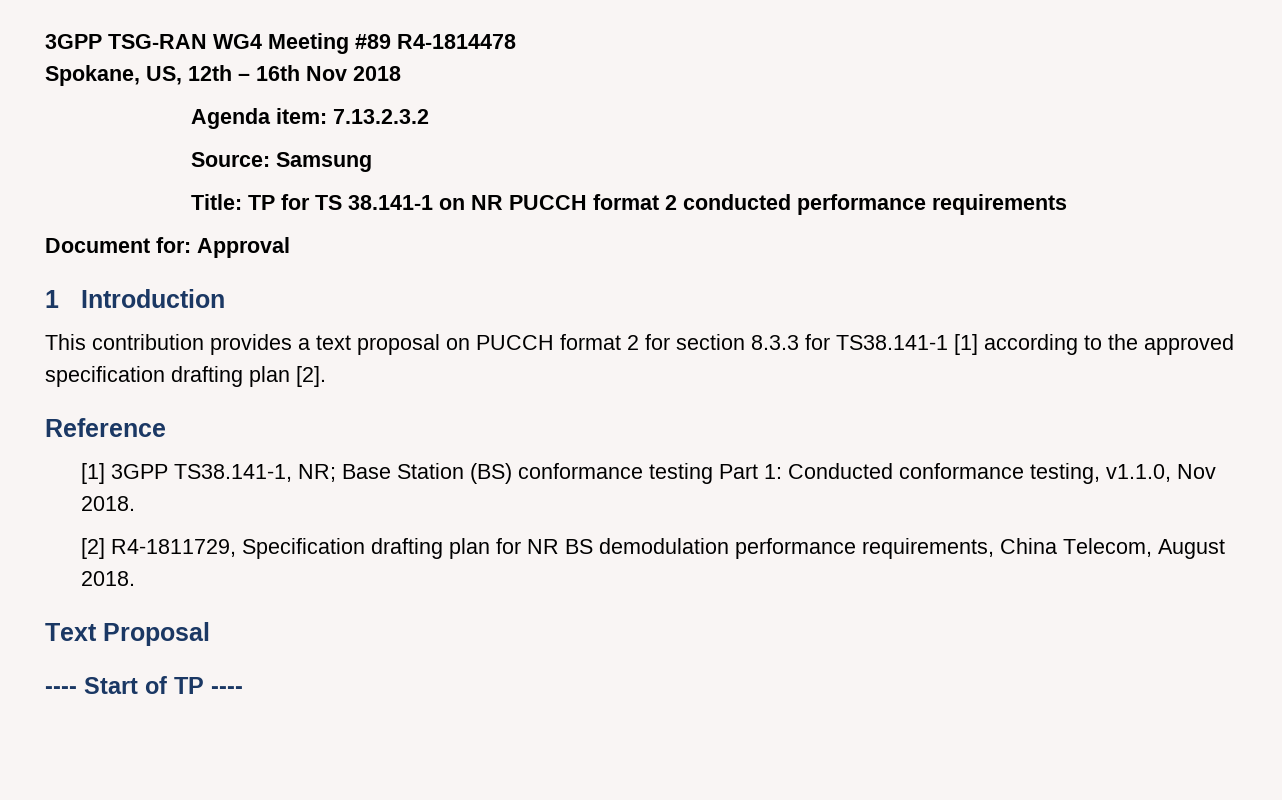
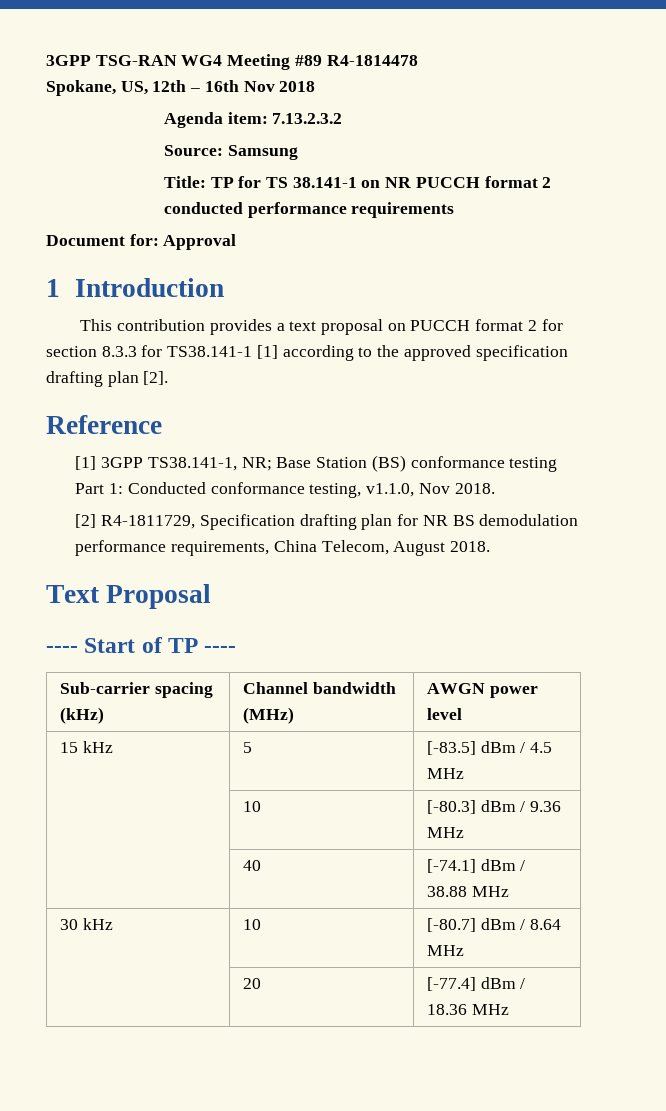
(243, 690) none -> [59,682,213,698] [59,707,104,724] [242,682,396,694] [242,707,294,724] [426,683,538,698] [426,708,462,720] [59,741,113,753] [242,742,252,753] [426,741,553,755] [426,768,464,779] [242,801,261,812] [426,800,562,814] [426,827,464,838] [242,860,261,871] [426,859,526,873] [426,886,509,897] [59,918,113,930] [242,919,261,930] [426,918,562,932] [426,945,464,956] [242,978,261,989] [426,977,526,991] [426,1004,509,1015] // Sub-carrier spacing (kHz) | Channel bandwidth (MHz) | AWGN power level // 15 kHz | 5 | [-83.5] dBm / 4.5 MHz // | 10 | [-80.3] dBm / 9.36 MHz // | 40 | [-74.1] dBm / 38.88 MHz // 30 kHz | 10 | [-80.7] dBm / 8.64 MHz // | 20 | [-77.4] dBm / 18.36 MHz

